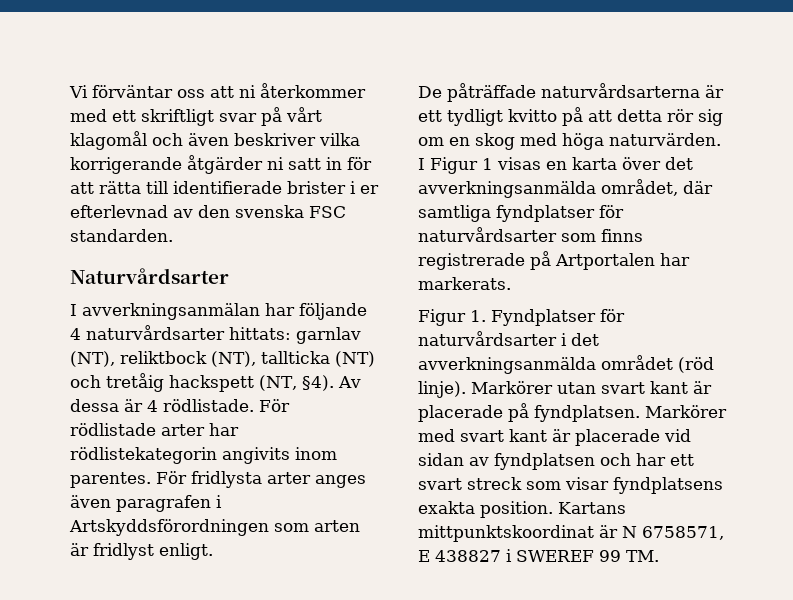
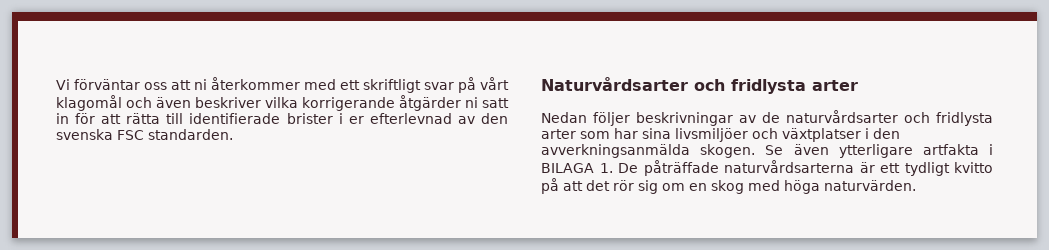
[70,303,367,320] [70,325,361,344] [70,351,375,367] [70,373,361,392] [70,399,290,412] [70,423,239,436] [70,447,337,464] [70,471,366,488] [70,495,222,512] [69,519,360,536] [70,543,213,560] // I avverkningsanmälan har följande 4 naturvårdsarter hittats: garnlav (NT), reliktbock (NT), tallticka (NT) och tretåig hackspett (NT, §4). Av dessa är 4 rödlistade. För rödlistade arter har rödlistekategorin angivits inom parentes. För fridlysta arter anges även paragrafen i Artskyddsförordningen som arten är fridlyst enligt. // -> [694,79,858,94] [541,110,993,126] [541,128,900,142] [541,144,993,158] [541,163,613,173] och fridlysta arter // Nedan följer beskrivningar av de naturvårdsarter och fridlysta arter som har sina livsmiljöer och växtplatser i den avverkningsanmälda skogen. Se även ytterligare artfakta i BILAGA 1.
[617,109,662,122] detta -> [586,180,610,191] det
[418,157,693,174] [418,179,713,198] [418,205,624,222] [418,227,643,242] [418,251,690,270] [418,277,511,290] [418,309,625,326] [418,331,599,346] [418,355,714,374] [418,381,712,398] [418,403,727,422] [418,429,691,446] [418,453,694,470] [418,477,723,494] [418,501,626,518] [418,525,724,542] [418,549,659,562] I Figur 1 visas en karta över det avverkningsanmälda området, där samtliga fyndplatser för naturvårdsarter som finns registrerade på Artportalen har markerats. // Figur 1. Fyndplatser för naturvårdsarter i det avverkningsanmälda området (röd linje). Markörer utan svart kant är placerade på fyndplatsen. Markörer med svart kant är placerade vid sidan av fyndplatsen och har ett svart streck som visar fyndplatsens exakta position. Kartans mittpunktskoordinat är N 6758571, E 438827 i SWEREF 99 TM. -> (916, 185) none

